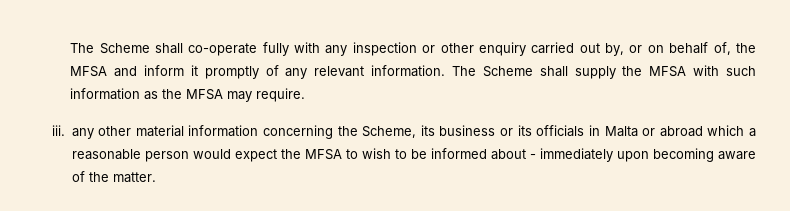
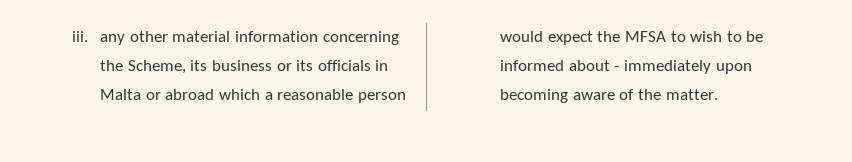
[70,42,756,56] [70,65,756,79] [70,88,306,102] The Scheme shall co-operate fully with any inspection or other enquiry carried out by, or on behalf of, the MFSA and inform it promptly of any relevant information. The Scheme shall supply the MFSA with such information as the MFSA may require. // -> (72, 36) none

